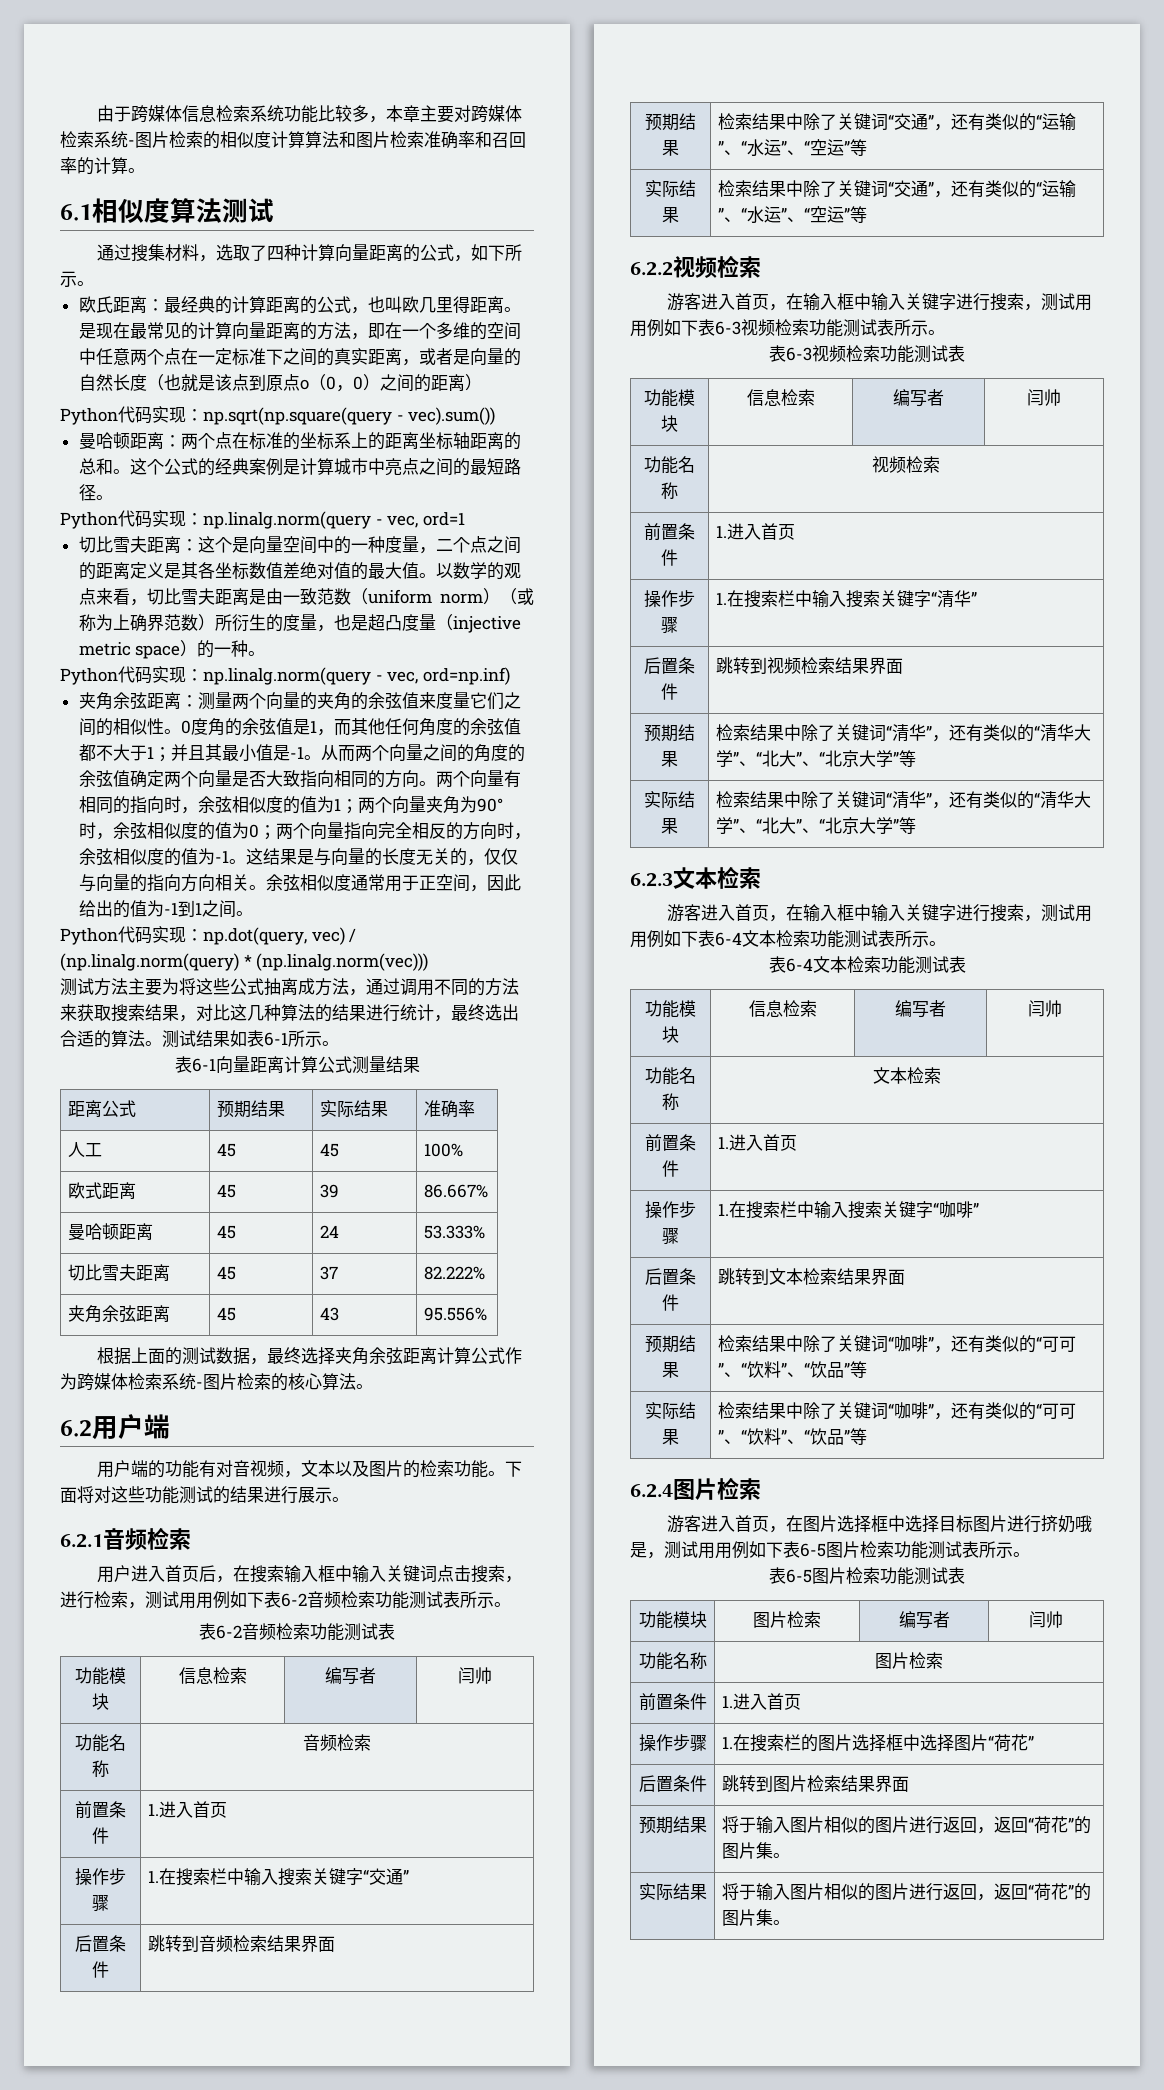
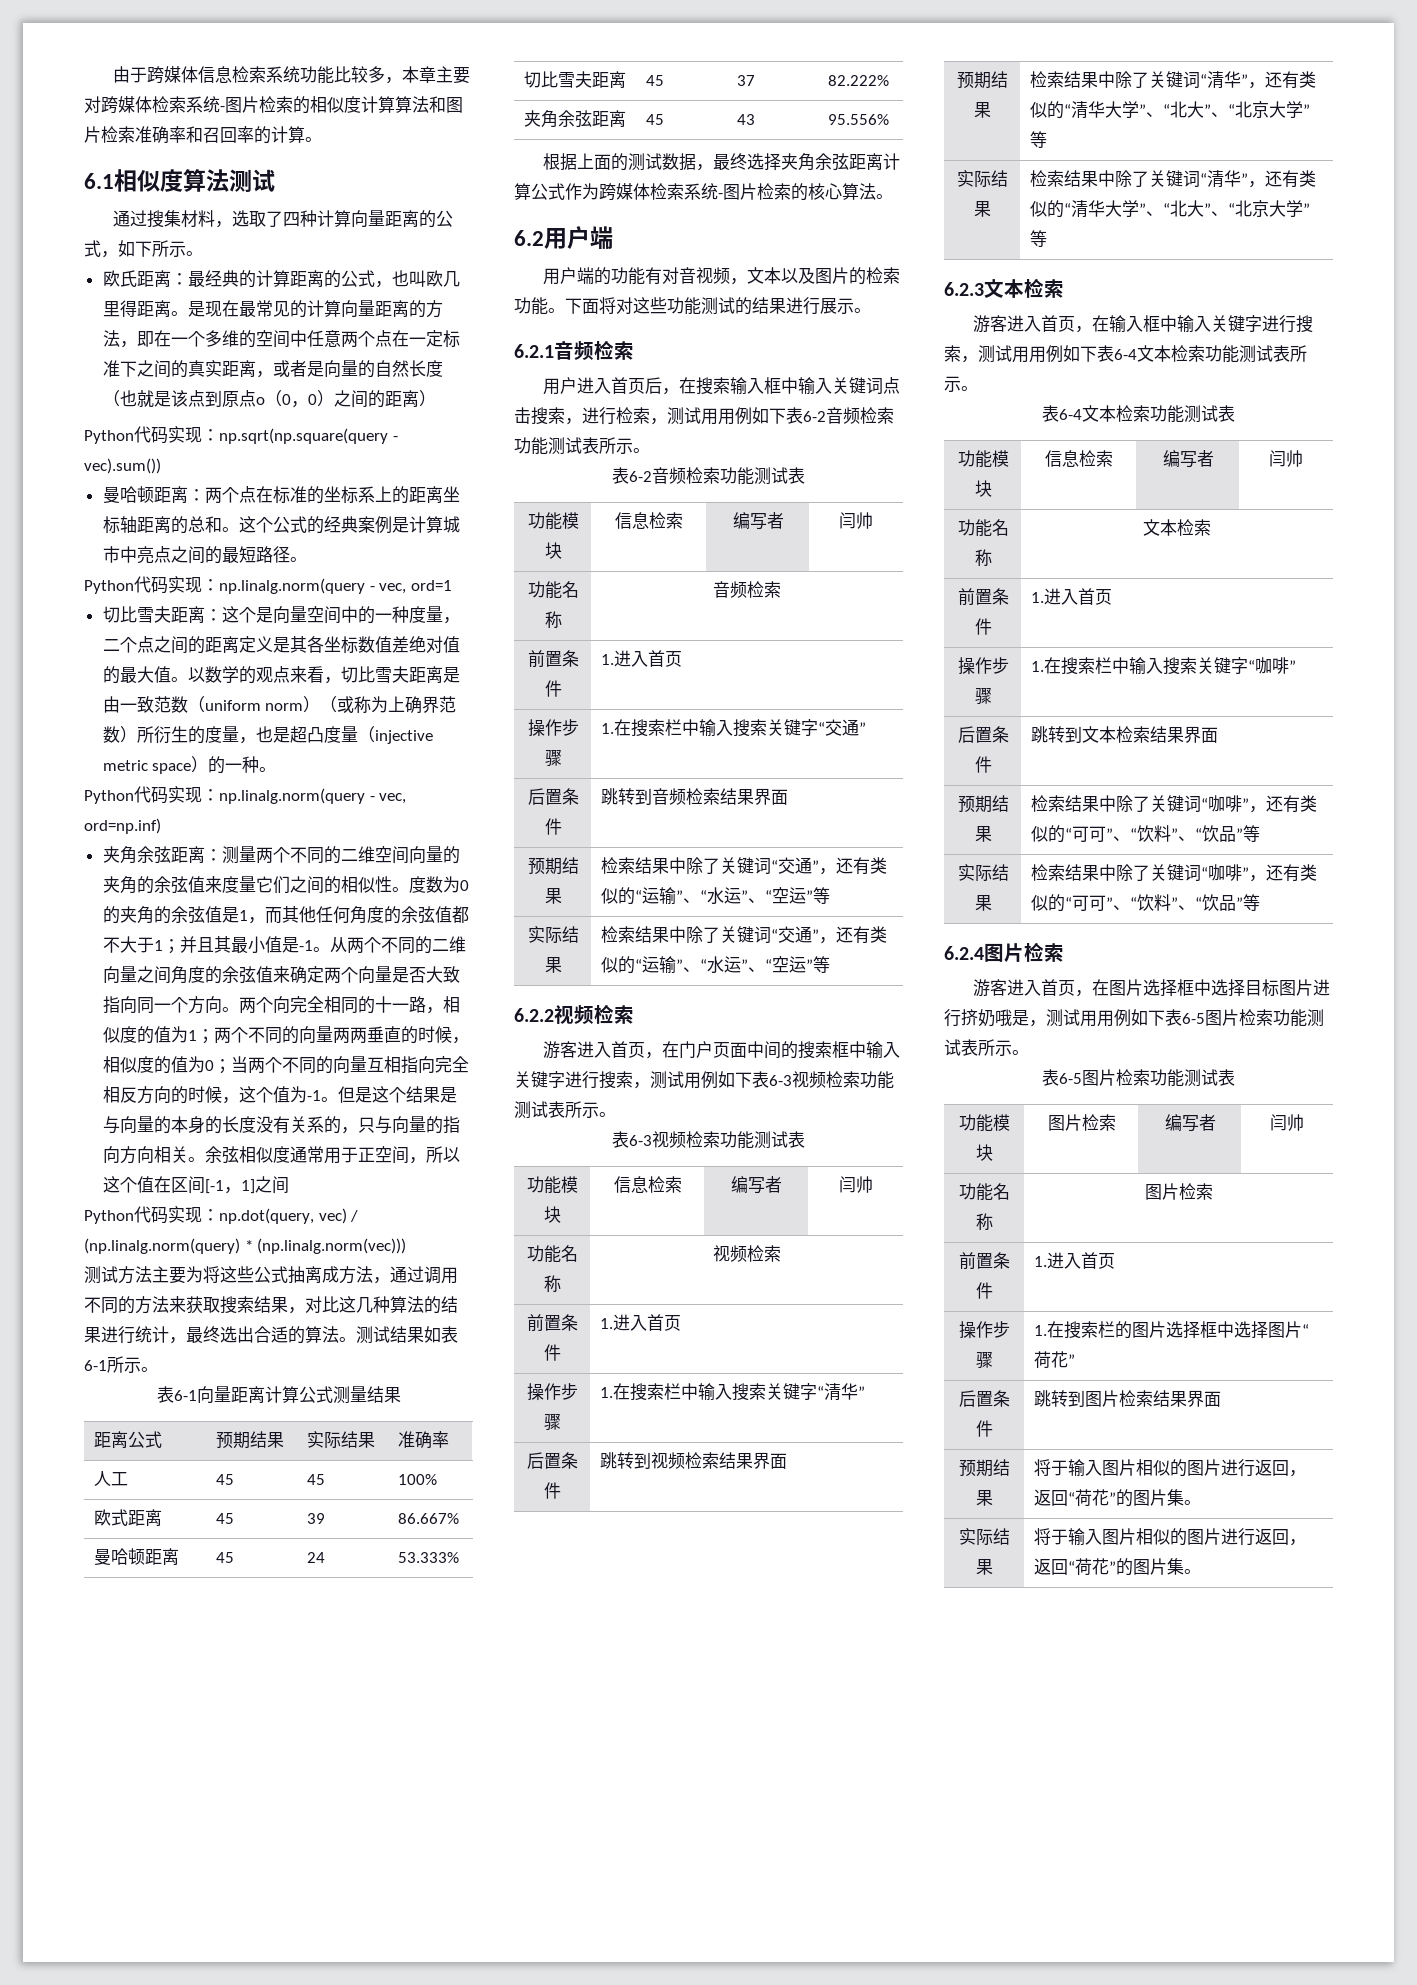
(266, 701) none -> [289,846,409,864] 不同的二维空间
[180,718,208,735] 0度 -> [408,876,469,893] [102,906,137,924] 度数为0的夹
[337,745,389,762] 而两个 -> [346,936,466,954] 两个不同的二维
[456,744,525,762] [78,770,130,788] 的角度的余弦值 -> [170,966,290,984] 角度的余弦值来
[333,770,385,788] 相同的 -> [136,997,188,1014] 同一个
[486,770,521,788] [78,796,232,814] 量有相同的指向时，余弦 -> [289,996,443,1014] 完全相同的十一路，
[391,796,503,814] [78,822,147,840] 向量夹角为90°时，余弦 -> [247,1026,469,1044] 不同的向量两两垂直的时候，
[275,822,531,840] [78,848,181,866] 两个向量指向完全相反的方向时，余弦相似度的 -> [230,1056,469,1074] [102,1086,273,1104] 当两个不同的向量互相指向完全相反方向的时候，这个
[245,848,263,865] 这 -> [337,1086,406,1103] 但是这个
[381,848,518,866] 长度无关的，仅仅 -> [170,1116,375,1134] 本身的长度没有关系的，只
[486,874,521,891] [78,900,253,918] 因此给出的值为-1到1之间。 -> [425,1146,460,1163] [102,1176,289,1194] 所以这个值在区间[-1，1]之间
[803,293,1093,311] [630,320,647,337] 输入框中输入关键字进行搜索，测试用用 -> [679,1041,901,1059] [514,1071,701,1089] 门户页面中间的搜索框中输入关键字进行搜索，测试用

